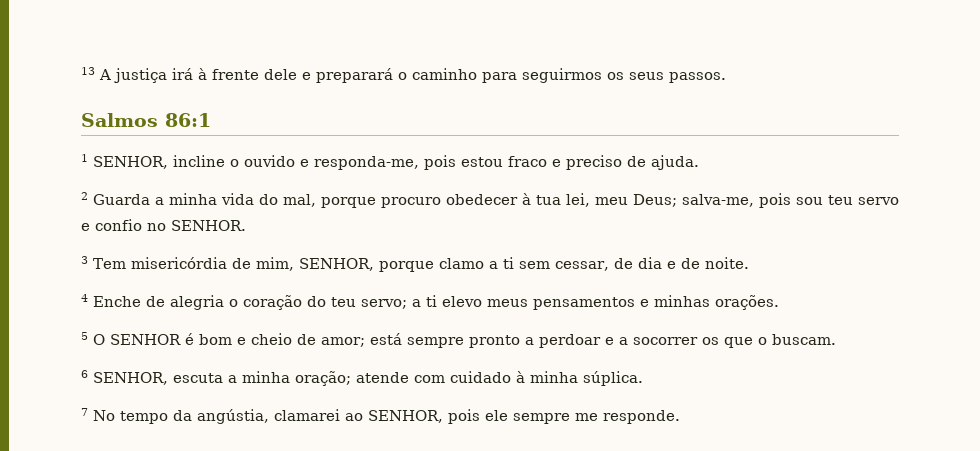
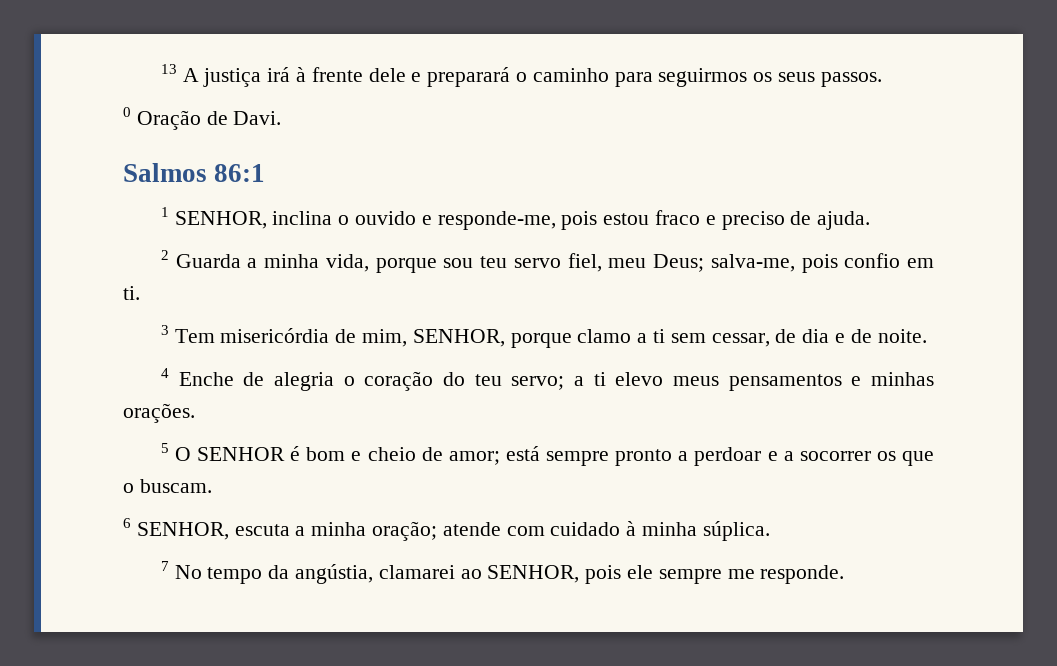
(726, 77) none -> [123,107,282,130] // 0 Oração de Davi.
[173,155,225,167] incline -> [272,211,333,225] inclina
[314,156,419,170] responda-me, -> [437,211,556,230] responde-me,
[221,193,899,208] [81,219,246,231] vida do mal, porque procuro obedecer à tua lei, meu Deus; salva-me, pois sou teu servo e confio no SENHOR. -> [325,253,935,273] [123,286,140,300] vida, porque sou teu servo fiel, meu Deus; salva-me, pois confio em ti.

